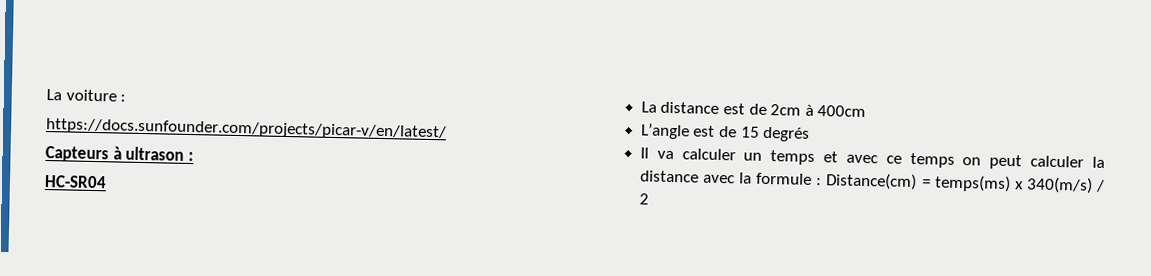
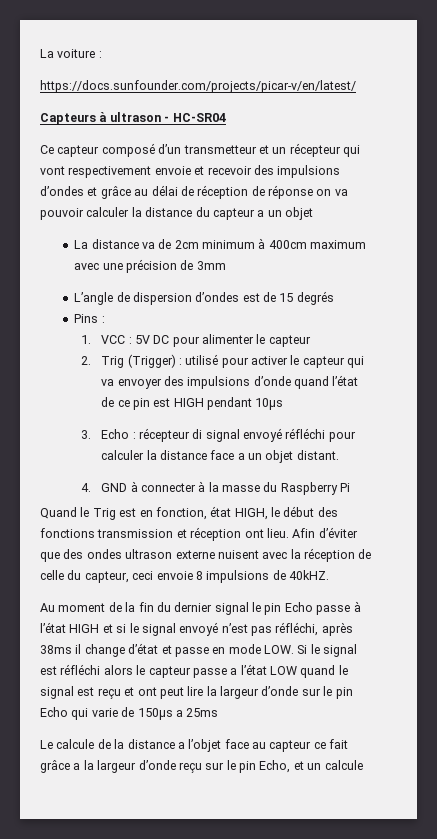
[187,151,194,162] [44,174,107,189] : // HC-SR04 -> [164,113,226,122] [40,143,360,157] [40,165,341,178] [40,185,348,199] [40,207,313,220] - HC-SR04 // Ce capteur composé d’un transmetteur et un récepteur qui vont respectivement envoie et recevoir des impulsions d’ondes et grâce au délai de réception de réponse on va pouvoir calculer la distance du capteur a un objet
[723,103,746,115] est -> [141,242,155,249] va
(802, 110) none -> [202,240,256,249] minimum
[640,123,811,142] [639,147,1105,170] [639,170,1105,194] [638,193,649,205] // L’angle est de 15 degrés // Il va calculer un temps et avec ce temps on peut calculer la distance avec la formule : Distance(cm) = temps(ms) x 340(m/s) / 2 -> [310,240,367,249] [74,259,226,273] [74,291,334,305] [74,314,105,323] [80,334,311,347] [80,354,365,368] [101,375,359,389] [101,397,284,410] [80,428,356,442] [101,450,339,463] [80,481,351,495] [40,506,338,520] [40,527,358,541] [40,548,372,562] [40,570,329,583] [40,601,361,615] [40,622,353,636] [40,643,358,657] [40,664,348,678] [40,686,353,699] [40,707,219,720] [40,739,349,752] [40,760,363,773] maximum avec une précision de 3mm // L’angle de dispersion d’ondes est de 15 degrés // Pins : // 1. VCC : 5V DC pour alimenter le capteur // 2. Trig (Trigger) : utilisé pour activer le capteur qui va envoyer des impulsions d’onde quand l’état de ce pin est HIGH pendant 10µs // 3. Echo : récepteur di signal envoyé réfléchi pour calculer la distance face a un objet distant. // 4. GND à connecter à la masse du Raspberry Pi // Quand le Trig est en fonction, état HIGH, le début des fonctions transmission et réception ont lieu. Afin d’éviter que des ondes ultrason externe nuisent avec la réception de celle du capteur, ceci envoie 8 impulsions de 40kHZ. // Au moment de la fin du dernier signal le pin Echo passe à l’état HIGH et si le signal envoyé n’est pas réfléchi, après 38ms il change d’état et passe en mode LOW. Si le signal est réfléchi alors le capteur passe a l’état LOW quand le signal est reçu et ont peut lire la largeur d’onde sur le pin Echo qui varie de 150µs a 25ms // Le calcule de la distance a l’objet face au capteur ce fait grâce a la largeur d’onde reçu sur le pin Echo, et un calcule

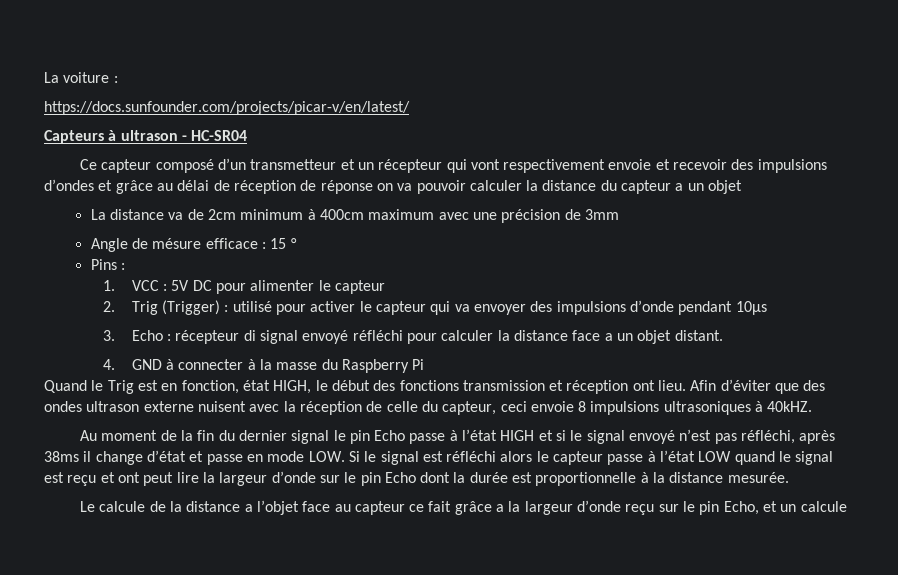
[74,291,334,305] L’angle de dispersion d’ondes est de 15 degrés -> [90,238,297,252] Angle de mésure efficace : 15 °
[294,375,359,389] [101,397,204,410] quand l’état de ce pin est HIGH -> (674, 306) none
[272,570,286,580] de -> [663,401,764,415] ultrasoniques à
[230,668,238,675] a -> [647,451,656,462] à
[71,707,219,720] qui varie de 150µs a 25ms -> [420,472,789,486] dont la durée est proportionnelle à la distance mesurée.

